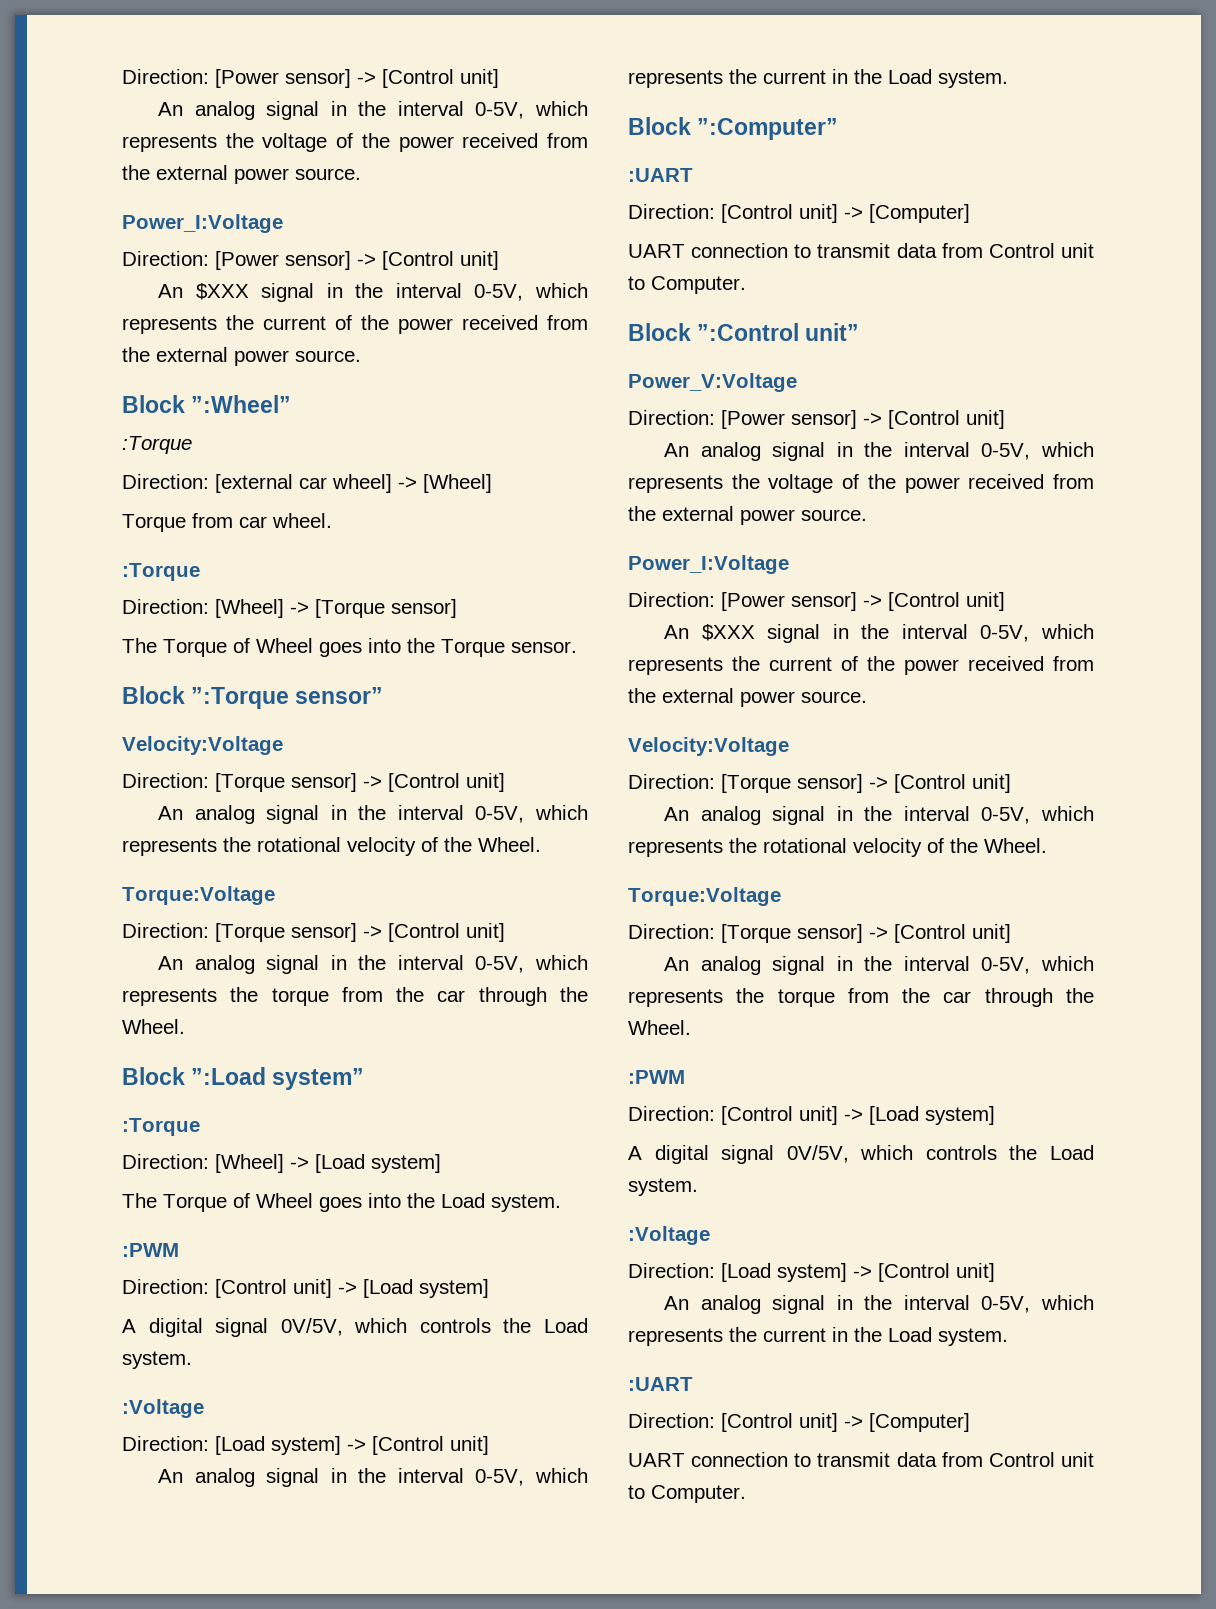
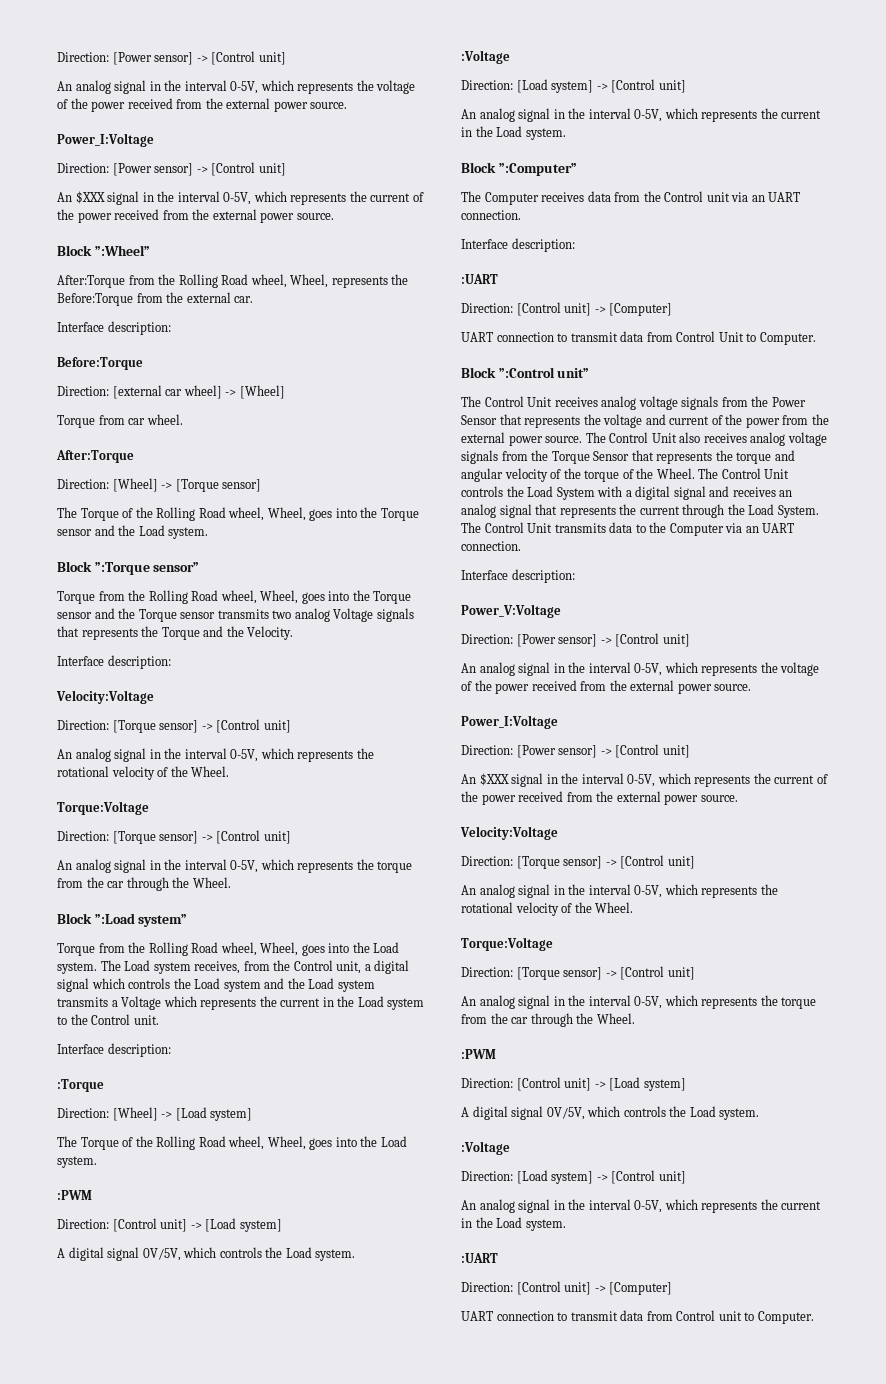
[122,436,192,454] :Torque -> [57,274,409,288] [57,292,254,306] [57,321,171,335] [57,357,143,370] After:Torque from the Rolling Road wheel, Wheel, represents the Before:Torque from the external car. // Interface description: // Before:Torque
[122,563,200,581] :Torque -> [56,450,134,463] After:Torque
[256,638,577,657] [122,686,384,709] Wheel goes into the Torque sensor. // Block ”:Torque sensor” -> [135,507,419,521] [57,525,209,539] [57,561,200,575] [57,590,412,604] [57,608,414,622] [57,626,294,640] [57,655,171,669] the Rolling Road wheel, Wheel, goes into the Torque sensor and the Load system. // Block ”:Torque sensor” // Torque from the Rolling Road wheel, Wheel, goes into the Torque sensor and the Torque sensor transmits two analog Voltage signals that represents the Torque and the Velocity. // Interface description:
(365, 1079) none -> [57,942,400,956] [57,960,410,974] [57,978,375,992] [57,996,425,1010] [57,1014,159,1025] [57,1043,171,1057] // Torque from the Rolling Road wheel, Wheel, goes into the Load system. The Load system receives, from the Control unit, a digital signal which controls the Load system and the Load system transmits a Voltage which represents the current in the Load system to the Control unit. // Interface description:
[256,1193,313,1208] Wheel -> [135,1136,306,1150] the Rolling Road wheel, Wheel,
(839, 129) none -> [461,191,801,205] [461,210,521,220] [461,238,575,252] // The Computer receives data from the Control unit via an UART connection. // Interface description:
[1061,243,1094,258] unit -> [718,332,744,342] Unit
(860, 332) none -> [461,396,806,410] [461,414,829,428] [461,432,827,446] [461,450,795,464] [461,468,790,482] [461,486,793,500] [461,504,819,518] [461,522,795,536] [461,541,521,551] [461,569,575,583] // The Control Unit receives analog voltage signals from the Power Sensor that represents the voltage and current of the power from the external power source. The Control Unit also receives analog voltage signals from the Torque Sensor that represents the torque and angular velocity of the torque of the Wheel. The Control Unit controls the Load System with a digital signal and receives an analog signal that represents the current through the Load System. The Control Unit transmits data to the Computer via an UART connection. // Interface description:

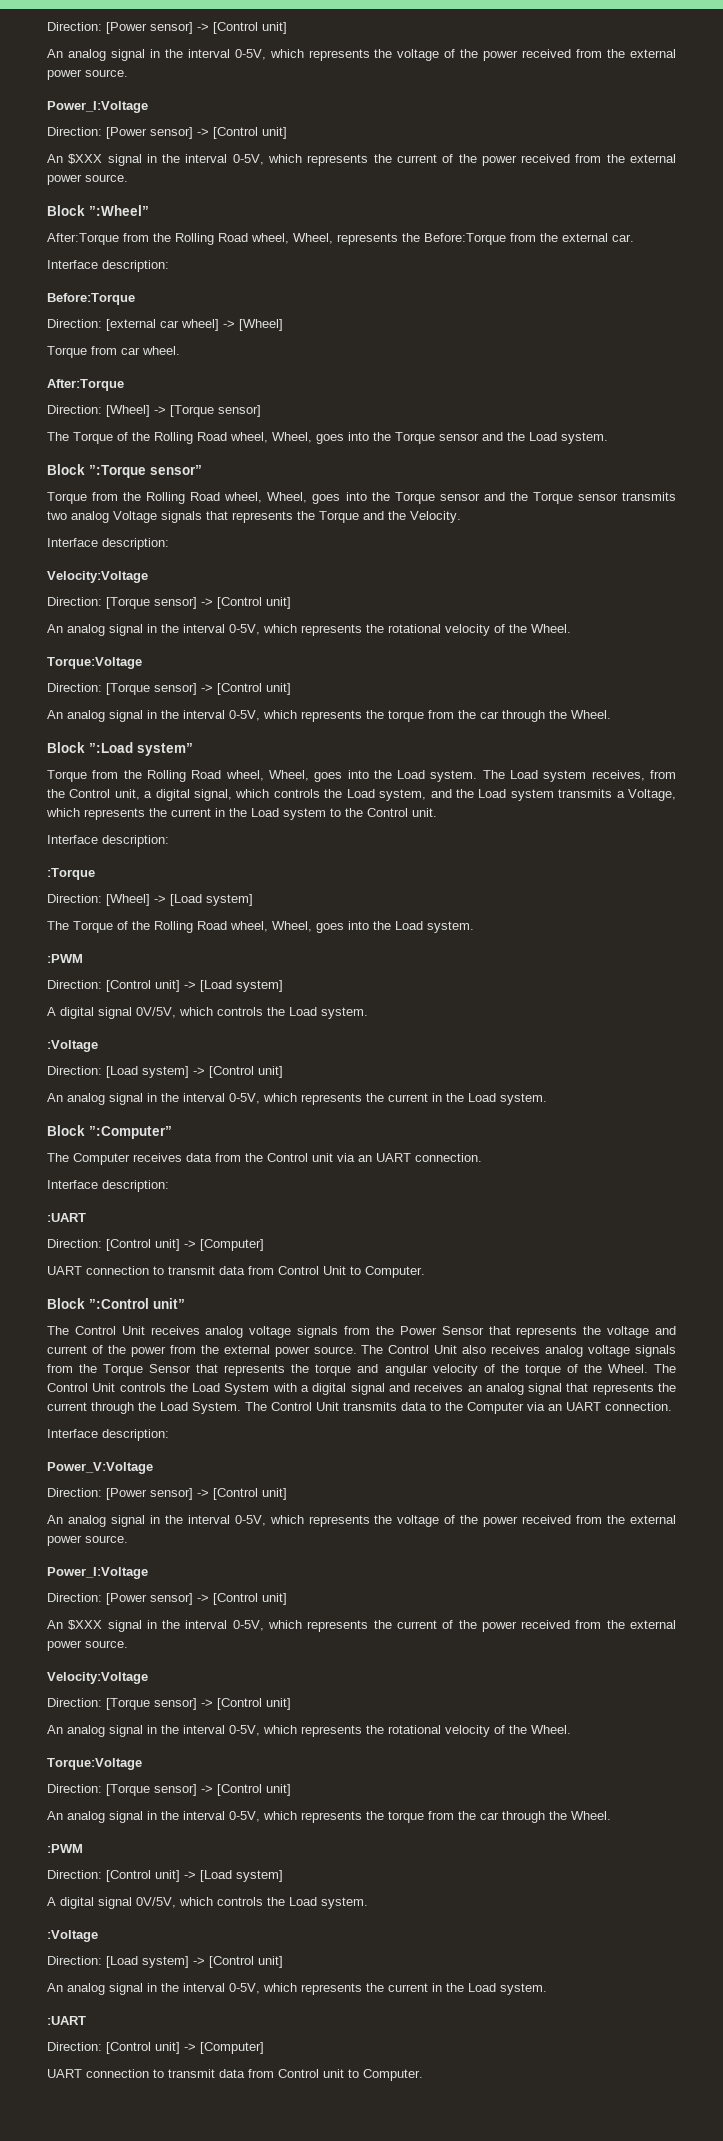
[57,978,261,992] signal which controls the Load system -> [194,789,427,801] signal, which controls the Load system,
[121,996,162,1010] Voltage -> [628,789,677,801] Voltage,

